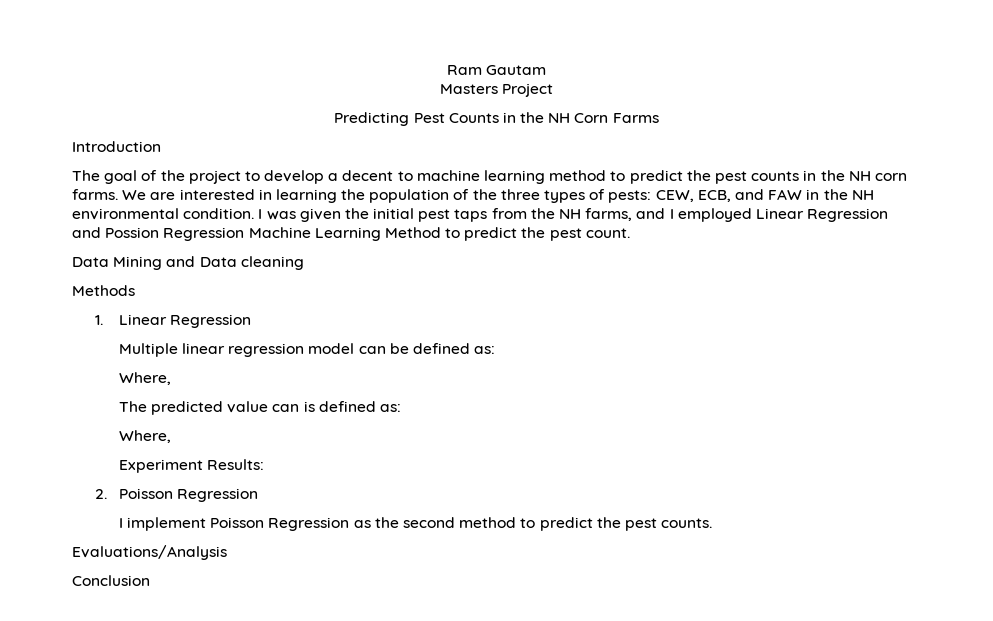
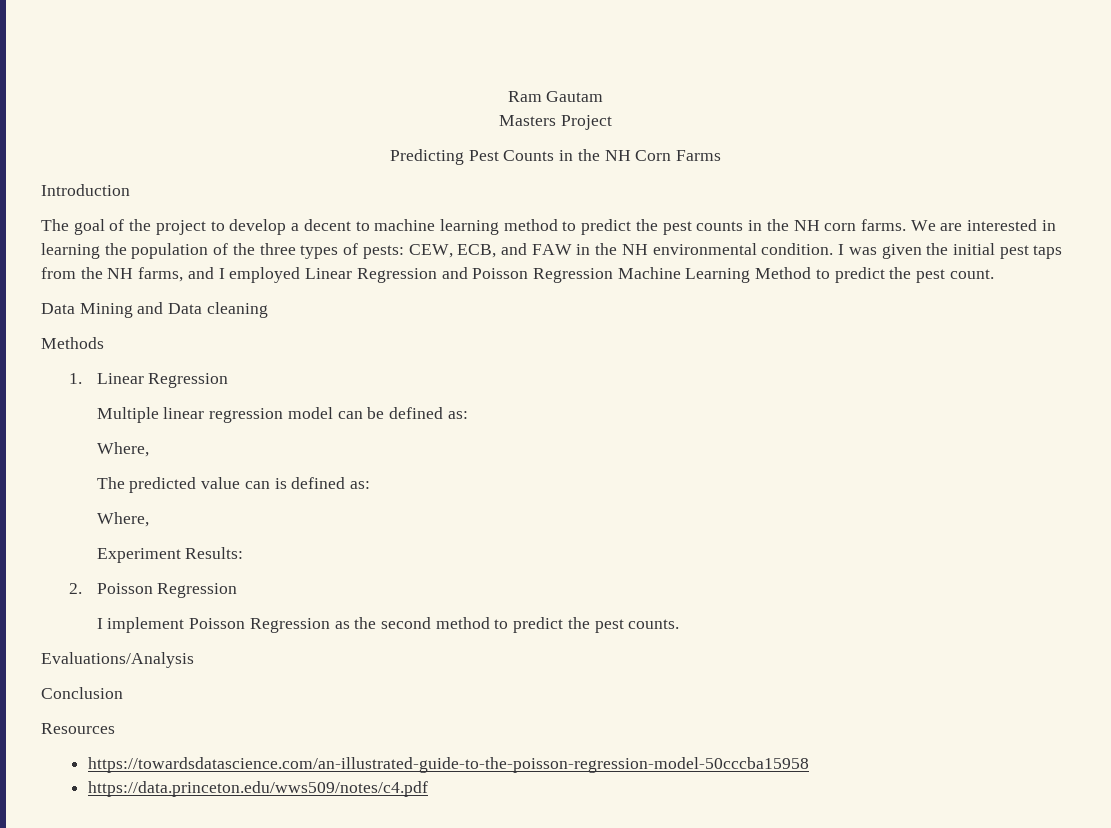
[105,227,160,238] Possion -> [472,268,529,279] Poisson
(150, 580) none -> [41,723,115,734] [88,757,810,773] [88,781,429,797] // Resources // https://towardsdatascience.com/an-illustrated-guide-to-the-poisson-regression-model-50cccba15958 // https://data.princeton.edu/wws509/notes/c4.pdf

